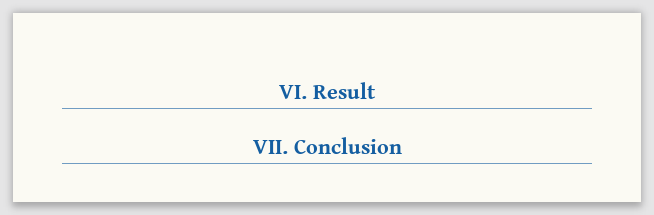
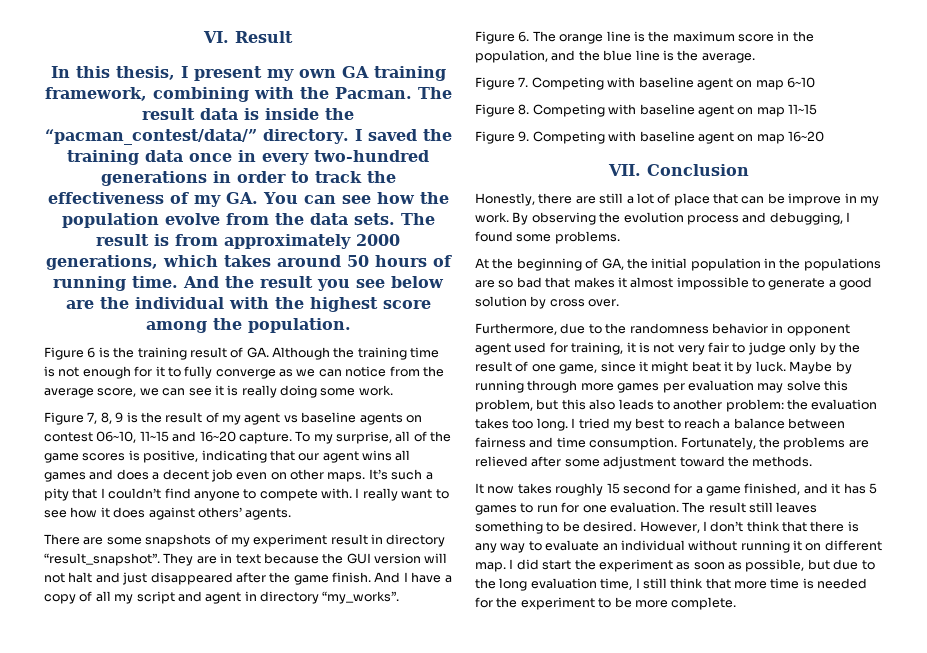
[252,137,402,154] VII. Conclusion -> [50,66,446,81] [44,87,452,102] [142,108,354,120] [44,129,452,145] [67,150,429,165] [100,171,396,186] [47,192,449,207] [61,213,435,228] [96,234,400,249] [45,255,452,270] [53,276,444,291] [65,297,431,312] [145,318,351,333] [44,347,440,360] [44,366,444,379] [44,385,393,398] [44,412,422,425] [44,431,452,444] [44,450,411,463] [44,469,433,482] [44,488,449,501] [44,507,292,520] [44,534,446,547] [44,553,448,566] [44,572,452,585] [44,591,400,604] [475,31,814,44] [475,50,755,63] [475,77,815,90] [475,104,817,117] [475,131,824,144] [608,164,749,176] [475,193,879,206] [475,212,850,225] [475,231,620,244] [475,258,881,271] [475,277,873,290] [475,296,620,309] [475,323,850,336] [475,342,860,355] [475,361,852,374] [475,380,848,393] [475,399,878,412] [475,418,846,431] [475,437,869,450] [475,456,813,469] [475,483,877,496] [475,502,818,515] [475,521,859,534] [475,540,882,553] [475,559,875,572] [475,578,868,591] [475,597,737,610] In this thesis, I present my own GA training framework, combining with the Pacman. The result data is inside the “pacman_contest/data/” directory. I saved the training data once in every two-hundred generations in order to track the effectiveness of my GA. You can see how the population evolve from the data sets. The result is from approximately 2000 generations, which takes around 50 hours of running time. And the result you see below are the individual with the highest score among the population. // Figure 6 is the training result of GA. Although the training time is not enough for it to fully converge as we can notice from the average score, we can see it is really doing some work. // Figure 7, 8, 9 is the result of my agent vs baseline agents on contest 06~10, 11~15 and 16~20 capture. To my surprise, all of the game scores is positive, indicating that our agent wins all games and does a decent job even on other maps. It’s such a pity that I couldn’t find anyone to compete with. I really want to see how it does against others’ agents. // There are some snapshots of my experiment result in directory “result_snapshot”. They are in text because the GUI version will not halt and just disappeared after the game finish. And I have a copy of all my script and agent in directory “my_works”. // Figure 6. The orange line is the maximum score in the population, and the blue line is the average. // Figure 7. Competing with baseline agent on map 6~10 // Figure 8. Competing with baseline agent on map 11~15 // Figure 9. Competing with baseline agent on map 16~20 // VII. Conclusion // Honestly, there are still a lot of place that can be improve in my work. By observing the evolution process and debugging, I found some problems. // At the beginning of GA, the initial population in the populations are so bad that makes it almost impossible to generate a good solution by cross over. // Furthermore, due to the randomness behavior in opponent agent used for training, it is not very fair to judge only by the result of one game, since it might beat it by luck. Maybe by running through more games per evaluation may solve this problem, but this also leads to another problem: the evaluation takes too long. I tried my best to reach a balance between fairness and time consumption. Fortunately, the problems are relieved after some adjustment toward the methods. // It now takes roughly 15 second for a game finished, and it has 5 games to run for one evaluation. The result still leaves something to be desired. However, I don’t think that there is any way to evaluate an individual without running it on different map. I did start the experiment as soon as possible, but due to the long evaluation time, I still think that more time is needed for the experiment to be more complete.

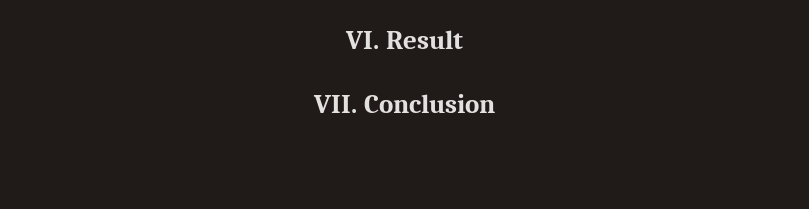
[50,66,446,81] [44,87,452,102] [142,108,354,120] [44,129,452,145] [67,150,429,165] [100,171,396,186] [47,192,449,207] [61,213,435,228] [96,234,400,249] [45,255,452,270] [53,276,444,291] [65,297,431,312] [145,318,351,333] [44,347,440,360] [44,366,444,379] [44,385,393,398] [44,412,422,425] [44,431,452,444] [44,450,411,463] [44,469,433,482] [44,488,449,501] [44,507,292,520] [44,534,446,547] [44,553,448,566] [44,572,452,585] [44,591,400,604] [475,31,814,44] [475,50,755,63] [475,77,815,90] [475,104,817,117] [475,131,824,144] [608,164,749,176] [475,193,879,206] [475,212,850,225] [475,231,620,244] [475,258,881,271] [475,277,873,290] [475,296,620,309] [475,323,850,336] [475,342,860,355] [475,361,852,374] [475,380,848,393] [475,399,878,412] [475,418,846,431] [475,437,869,450] [475,456,813,469] [475,483,877,496] [475,502,818,515] [475,521,859,534] [475,540,882,553] [475,559,875,572] [475,578,868,591] [475,597,737,610] In this thesis, I present my own GA training framework, combining with the Pacman. The result data is inside the “pacman_contest/data/” directory. I saved the training data once in every two-hundred generations in order to track the effectiveness of my GA. You can see how the population evolve from the data sets. The result is from approximately 2000 generations, which takes around 50 hours of running time. And the result you see below are the individual with the highest score among the population. // Figure 6 is the training result of GA. Although the training time is not enough for it to fully converge as we can notice from the average score, we can see it is really doing some work. // Figure 7, 8, 9 is the result of my agent vs baseline agents on contest 06~10, 11~15 and 16~20 capture. To my surprise, all of the game scores is positive, indicating that our agent wins all games and does a decent job even on other maps. It’s such a pity that I couldn’t find anyone to compete with. I really want to see how it does against others’ agents. // There are some snapshots of my experiment result in directory “result_snapshot”. They are in text because the GUI version will not halt and just disappeared after the game finish. And I have a copy of all my script and agent in directory “my_works”. // Figure 6. The orange line is the maximum score in the population, and the blue line is the average. // Figure 7. Competing with baseline agent on map 6~10 // Figure 8. Competing with baseline agent on map 11~15 // Figure 9. Competing with baseline agent on map 16~20 // VII. Conclusion // Honestly, there are still a lot of place that can be improve in my work. By observing the evolution process and debugging, I found some problems. // At the beginning of GA, the initial population in the populations are so bad that makes it almost impossible to generate a good solution by cross over. // Furthermore, due to the randomness behavior in opponent agent used for training, it is not very fair to judge only by the result of one game, since it might beat it by luck. Maybe by running through more games per evaluation may solve this problem, but this also leads to another problem: the evaluation takes too long. I tried my best to reach a balance between fairness and time consumption. Fortunately, the problems are relieved after some adjustment toward the methods. // It now takes roughly 15 second for a game finished, and it has 5 games to run for one evaluation. The result still leaves something to be desired. However, I don’t think that there is any way to evaluate an individual without running it on different map. I did start the experiment as soon as possible, but due to the long evaluation time, I still think that more time is needed for the experiment to be more complete. -> [312,94,496,113] VII. Conclusion

